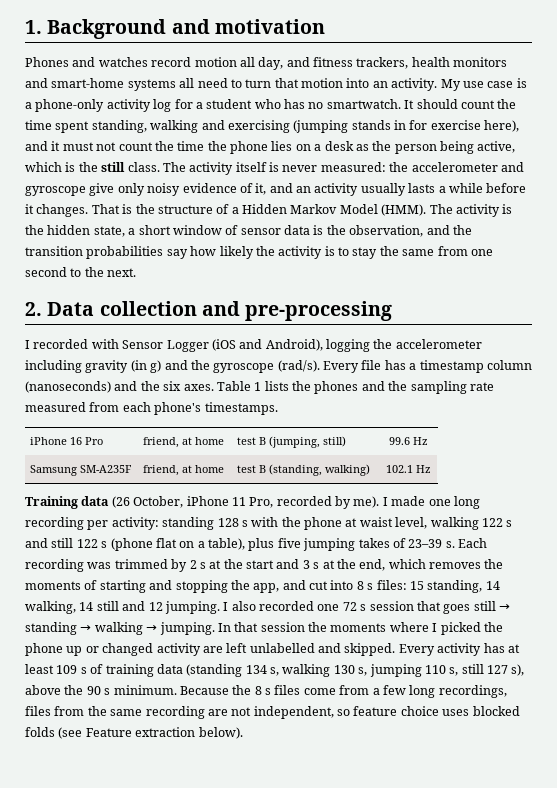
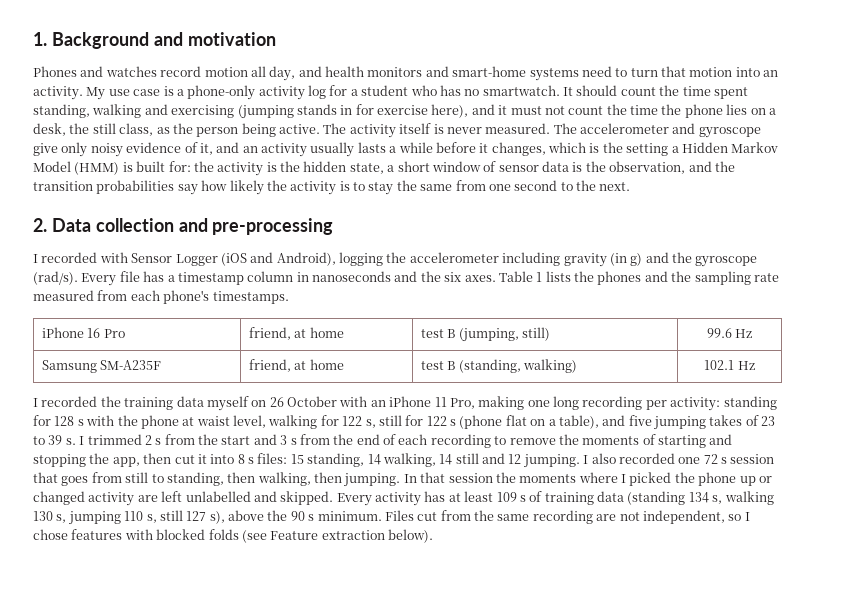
[313,57,409,69] fitness trackers, -> (322, 71) none
[179,78,195,88] all -> (579, 74) none
[324,141,516,154] [25,162,160,172] desk as the person being active, which is the still class. -> [33,123,320,137] desk, the still class, as the person being active.
[320,162,409,172] measured: the -> [485,123,577,134] measured. The
[36,204,453,217] changes. That is the structure of a Hidden Markov Model (HMM). The -> [491,142,779,156] [33,161,214,175] changes, which is the setting a Hidden Markov Model (HMM) is built for: the
[25,381,111,393] (nanoseconds) -> [296,271,391,282] in nanoseconds
[25,496,426,509] Training data (26 October, iPhone 11 Pro, recorded by me). I made -> [33,396,525,411] I recorded the training data myself on 26 October with an iPhone 11 Pro, making
(215, 523) none -> [33,415,51,426] for
[481,518,513,527] [25,538,74,548] 122 s and still -> [320,415,424,428] for 122 s, still for
[248,538,275,551] plus -> [602,415,626,426] and
[408,538,487,548] [25,559,188,572] 23–39 s. Each recording was trimmed by -> [761,416,776,426] [33,434,142,445] 23 to 39 s. I trimmed
[209,560,222,569] at -> [164,434,195,445] from
[322,559,481,571] at the end, which removes -> [299,434,556,448] from the end of each recording to remove
[282,580,328,590] and cut -> [143,453,207,464] then cut it
[473,601,510,611] [25,622,158,635] still → standing → walking → -> [91,472,342,486] from still to standing, then walking, then
[179,685,507,698] [25,706,51,716] Because the 8 s files come from a few long recordings, files -> [384,510,438,521] Files cut
[353,706,470,716] feature choice uses -> [744,512,750,521] [33,529,153,540] I chose features with

